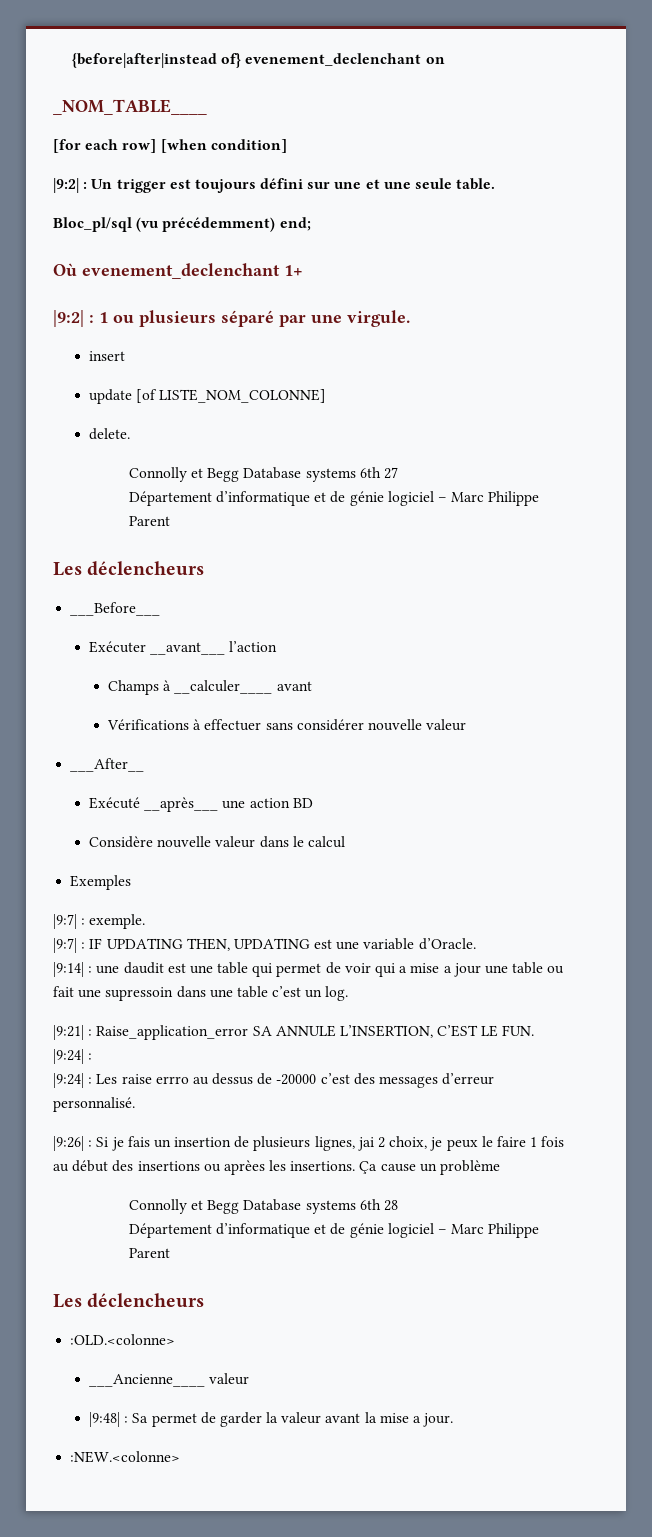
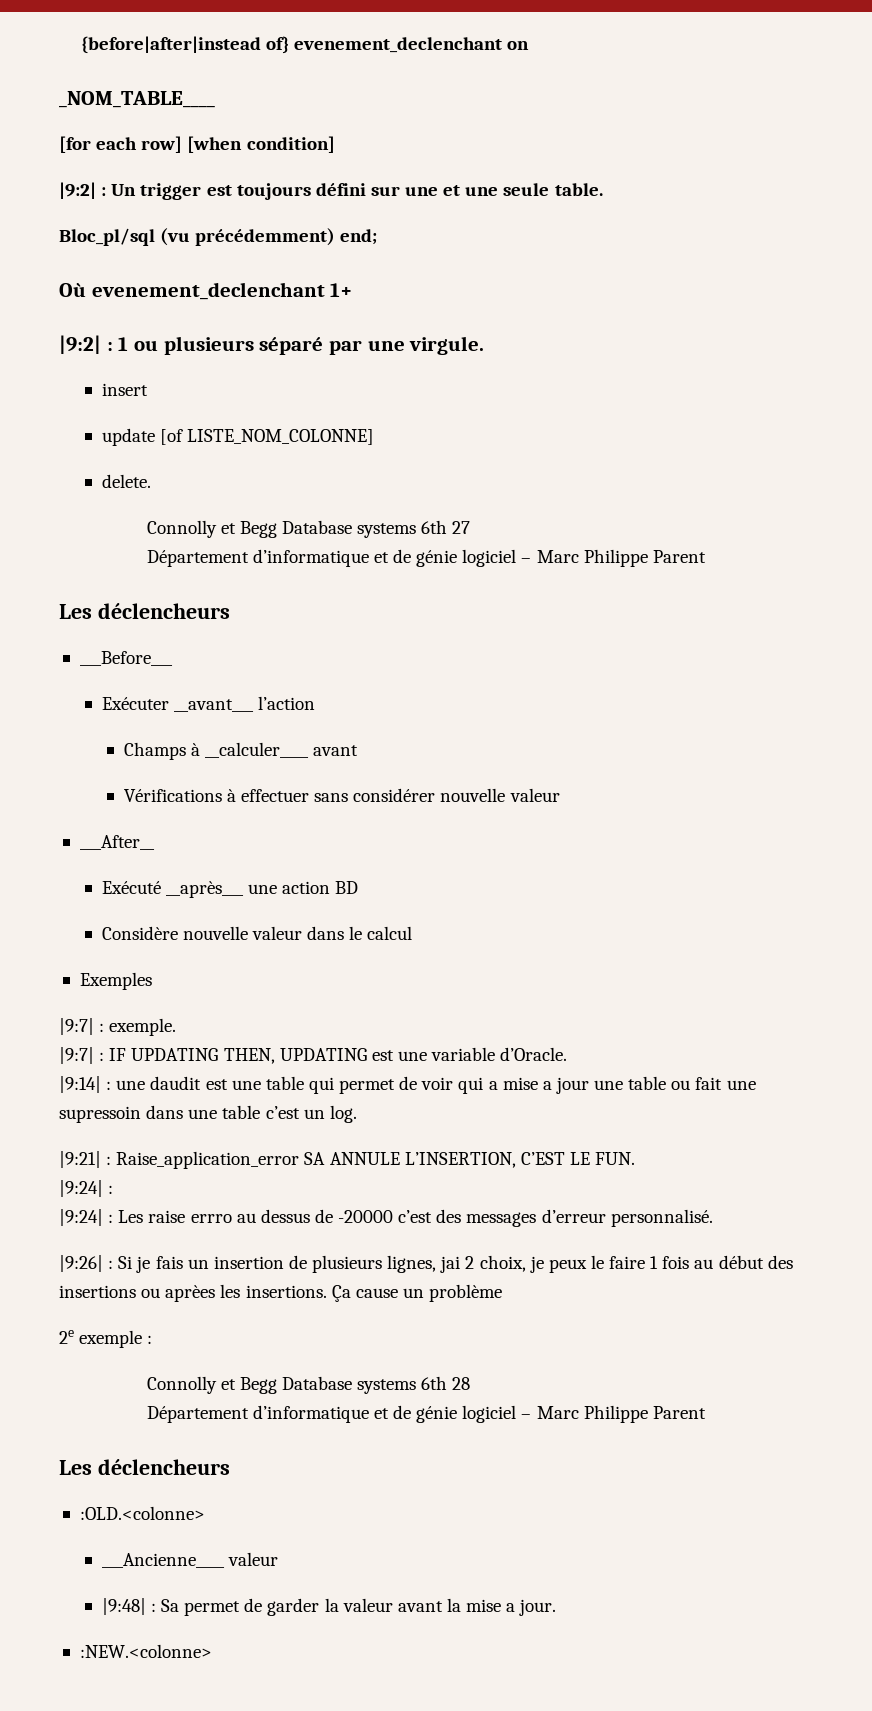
(501, 1167) none -> [59,1330,153,1348] // 2e exemple :

